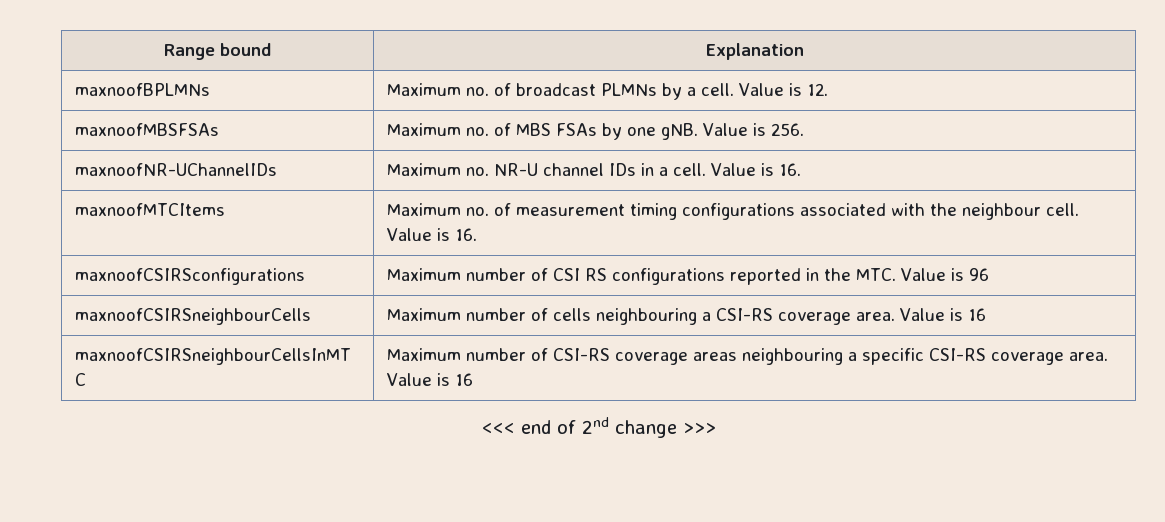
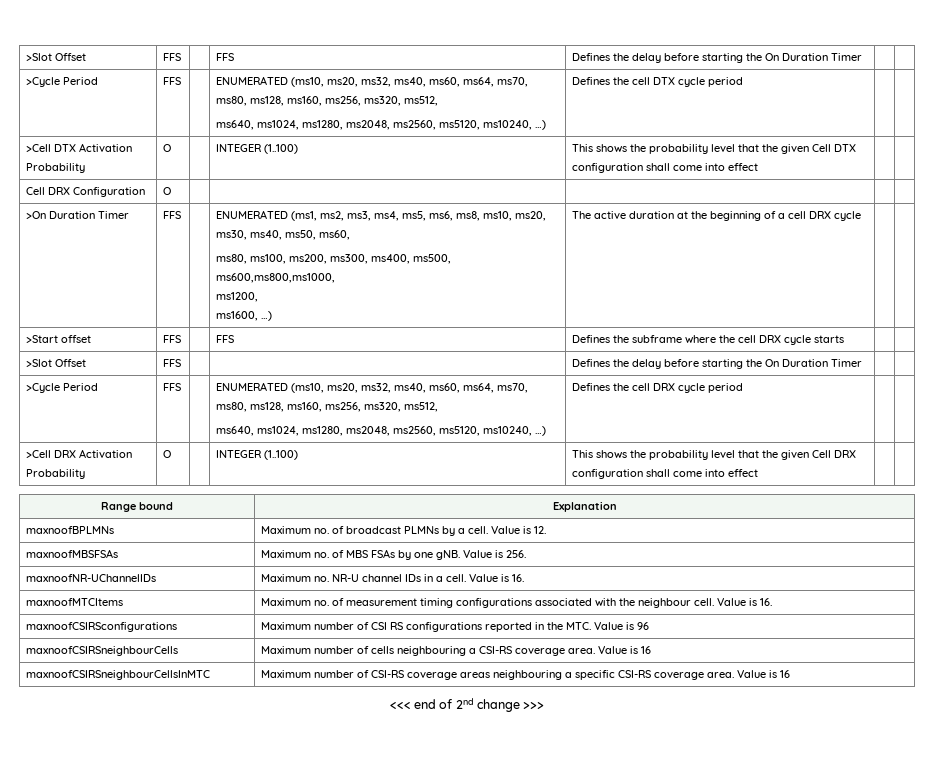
(164, 52) none -> [25,53,86,61] [162,53,181,61] [215,53,234,61] [571,53,862,63] [25,77,98,87] [162,77,181,85] [215,76,528,87] [215,96,438,106] [215,120,546,130] [571,77,743,87] [25,143,132,152] [25,163,85,173] [162,144,171,152] [215,144,298,154] [571,144,856,154] [571,163,758,173] [25,187,145,197] [162,187,171,195] [25,211,129,219] [162,211,181,219] [215,210,546,221] [215,230,350,240] [215,254,451,264] [215,273,335,283] [215,292,258,302] [215,311,272,321] [571,211,861,221] [25,335,91,343] [162,335,181,343] [215,335,234,343] [571,335,844,345] [25,359,86,367] [162,359,181,367] [571,359,862,369] [25,383,98,393] [162,383,181,391] [215,382,528,393] [215,402,438,412] [215,426,546,436] [571,383,743,393] [25,449,132,458] [25,469,85,479] [162,450,171,458] [215,450,298,460] [571,450,856,460] [571,469,758,479] >Slot Offset | FFS | | FFS | Defines the delay before starting the On Duration Timer | | // >Cycle Period | FFS | | ENUMERATED (ms10, ms20, ms32, ms40, ms60, ms64, ms70, ms80, ms128, ms160, ms256, ms320, ms512, // ms640, ms1024, ms1280, ms2048, ms2560, ms5120, ms10240, …) | Defines the cell DTX cycle period | | // >Cell DTX Activation Probability | O | | INTEGER (1..100) | This shows the probability level that the given Cell DTX configuration shall come into effect | | // Cell DRX Configuration | O | | | | | // >On Duration Timer | FFS | | ENUMERATED (ms1, ms2, ms3, ms4, ms5, ms6, ms8, ms10, ms20, ms30, ms40, ms50, ms60, // ms80, ms100, ms200, ms300, ms400, ms500, ms600,ms800,ms1000, // ms1200, // ms1600, …) | The active duration at the beginning of a cell DRX cycle | | // >Start offset | FFS | | FFS | Defines the subframe where the cell DRX cycle starts | | // >Slot Offset | FFS | | | Defines the delay before starting the On Duration Timer | | // >Cycle Period | FFS | | ENUMERATED (ms10, ms20, ms32, ms40, ms60, ms64, ms70, ms80, ms128, ms160, ms256, ms320, ms512, // ms640, ms1024, ms1280, ms2048, ms2560, ms5120, ms10240, …) | Defines the cell DRX cycle period | | // >Cell DRX Activation Probability | O | | INTEGER (1..100) | This shows the probability level that the given Cell DRX configuration shall come into effect | | //

